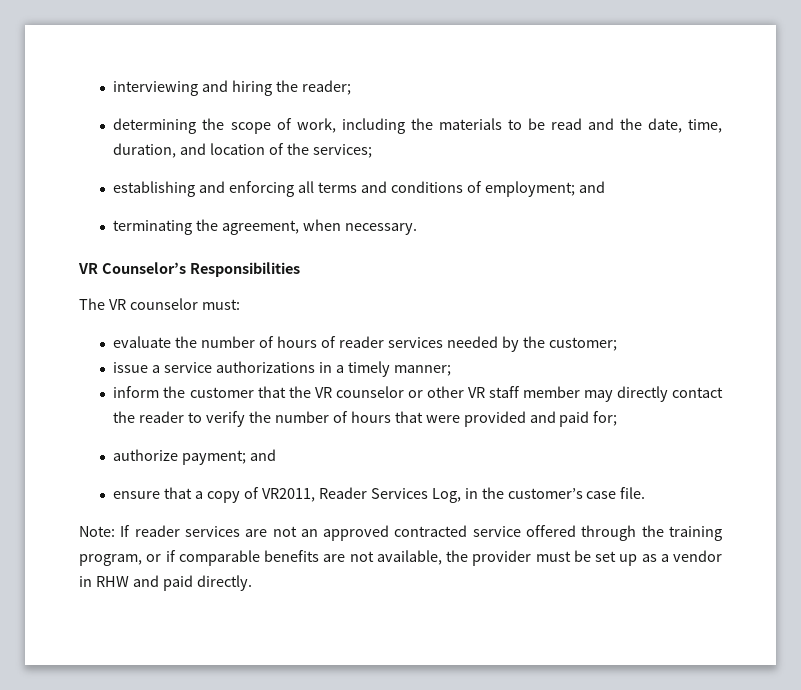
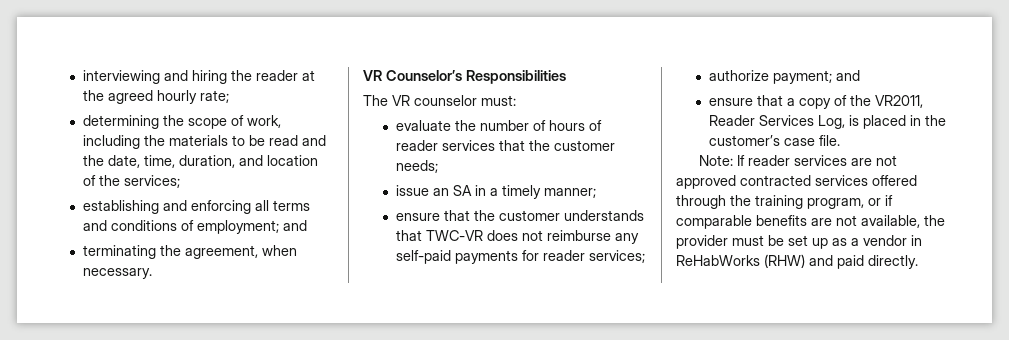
[302,80,352,95] reader; -> [255,70,315,81] [82,90,229,104] reader at the agreed hourly rate;
[446,336,617,352] [113,361,451,377] [113,386,724,402] [113,411,618,427] needed by the customer; // issue a service authorizations in a timely manner; // inform the customer that the VR counselor or other VR staff member may directly contact the reader to verify the number of hours that were provided and paid for; -> [498,140,615,151] [395,160,438,173] [395,185,596,199] [395,210,644,221] [395,230,639,244] [395,250,645,264] that the customer needs; // issue an SA in a timely manner; // ensure that the customer understands that TWC-VR does not reimburse any self-paid payments for reader services;
(260, 493) none -> [849,95,871,106] the
(461, 495) none -> [848,115,906,129] is placed
[300,529,318,537] an -> (898, 160) none
[472,526,521,537] service -> [815,175,868,186] services
[95,576,129,587] RHW -> [676,254,805,268] ReHabWorks (RHW)

